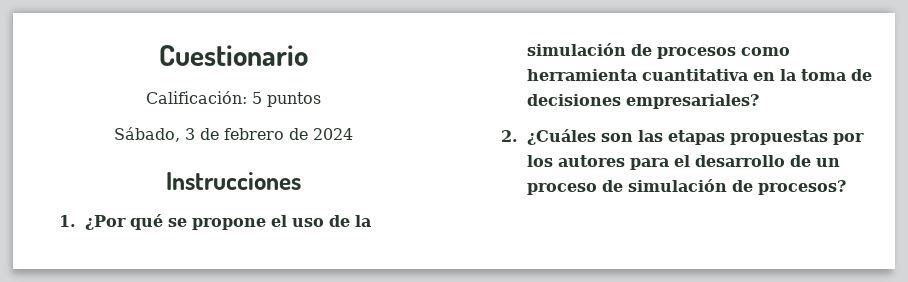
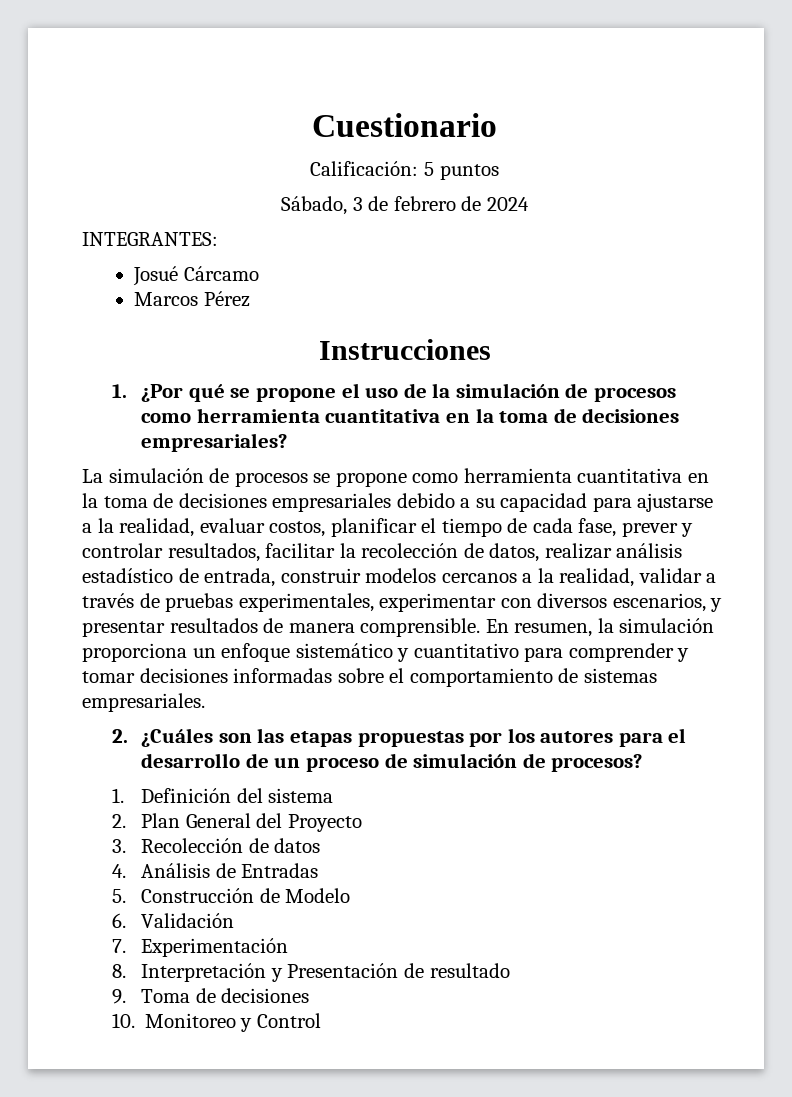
(353, 134) none -> [82,232,218,246] [133,266,259,286] [134,291,250,307] // INTEGRANTES: // Josué Cárcamo // Marcos Pérez
(760, 101) none -> [82,468,709,487] [82,493,714,512] [82,518,694,537] [82,543,683,562] [82,568,717,587] [82,593,723,612] [82,618,715,637] [82,643,690,662] [82,668,657,687] [82,693,205,712] // La simulación de procesos se propone como herramienta cuantitativa en la toma de decisiones empresariales debido a su capacidad para ajustarse a la realidad, evaluar costos, planificar el tiempo de cada fase, prever y controlar resultados, facilitar la recolección de datos, realizar análisis estadístico de entrada, construir modelos cercanos a la realidad, validar a través de pruebas experimentales, experimentar con diversos escenarios, y presentar resultados de manera comprensible. En resumen, la simulación proporciona un enfoque sistemático y cuantitativo para comprender y tomar decisiones informadas sobre el comportamiento de sistemas empresariales.
(847, 187) none -> [111,788,334,803] [111,813,363,832] [111,838,321,853] [111,863,319,878] [111,888,351,903] [111,913,235,928] [111,938,289,957] [111,963,510,982] [111,988,310,1004] [111,1013,322,1032] // 1. Definición del sistema // 2. Plan General del Proyecto // 3. Recolección de datos // 4. Análisis de Entradas // 5. Construcción de Modelo // 6. Validación // 7. Experimentación // 8. Interpretación y Presentación de resultado // 9. Toma de decisiones // 10. Monitoreo y Control

